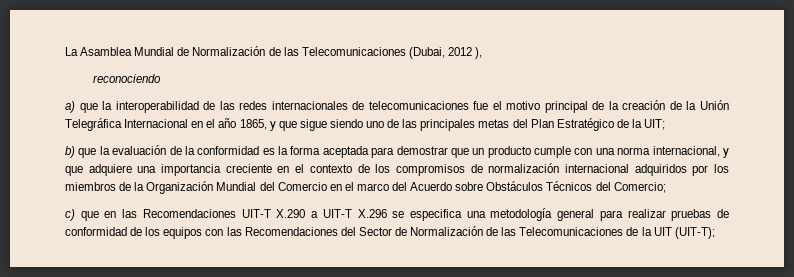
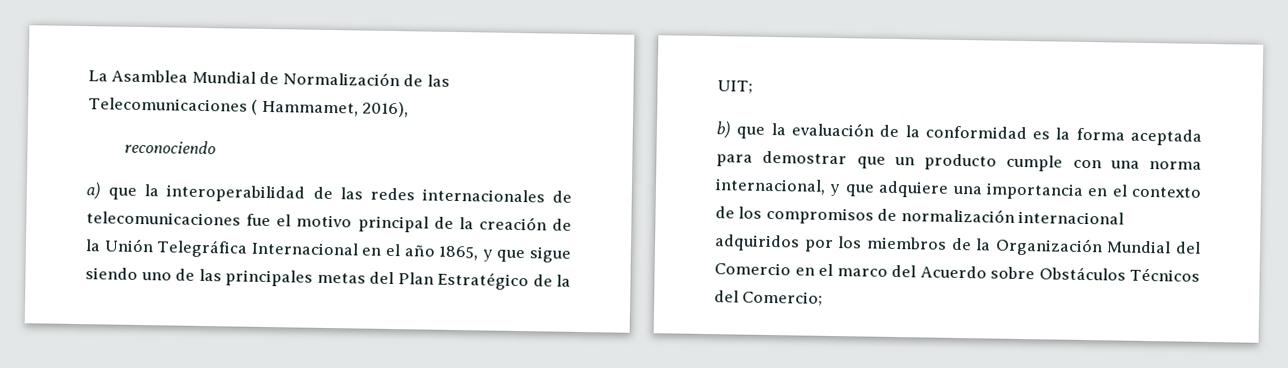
[408,47,483,59] (Dubai, 2012 ), -> [251,99,410,118] ( Hammamet, 2016),
[225,164,272,173] creciente -> (1084, 191) none
[65,208,729,221] [65,226,715,239] // c) que en las Recomendaciones UIT-T X.290 a UIT-T X.296 se especifica una metodología general para realizar pruebas de conformidad de los equipos con las Recomendaciones del Sector de Normalización de las Telecomunicaciones de la UIT (UIT-T); -> (824, 298) none

